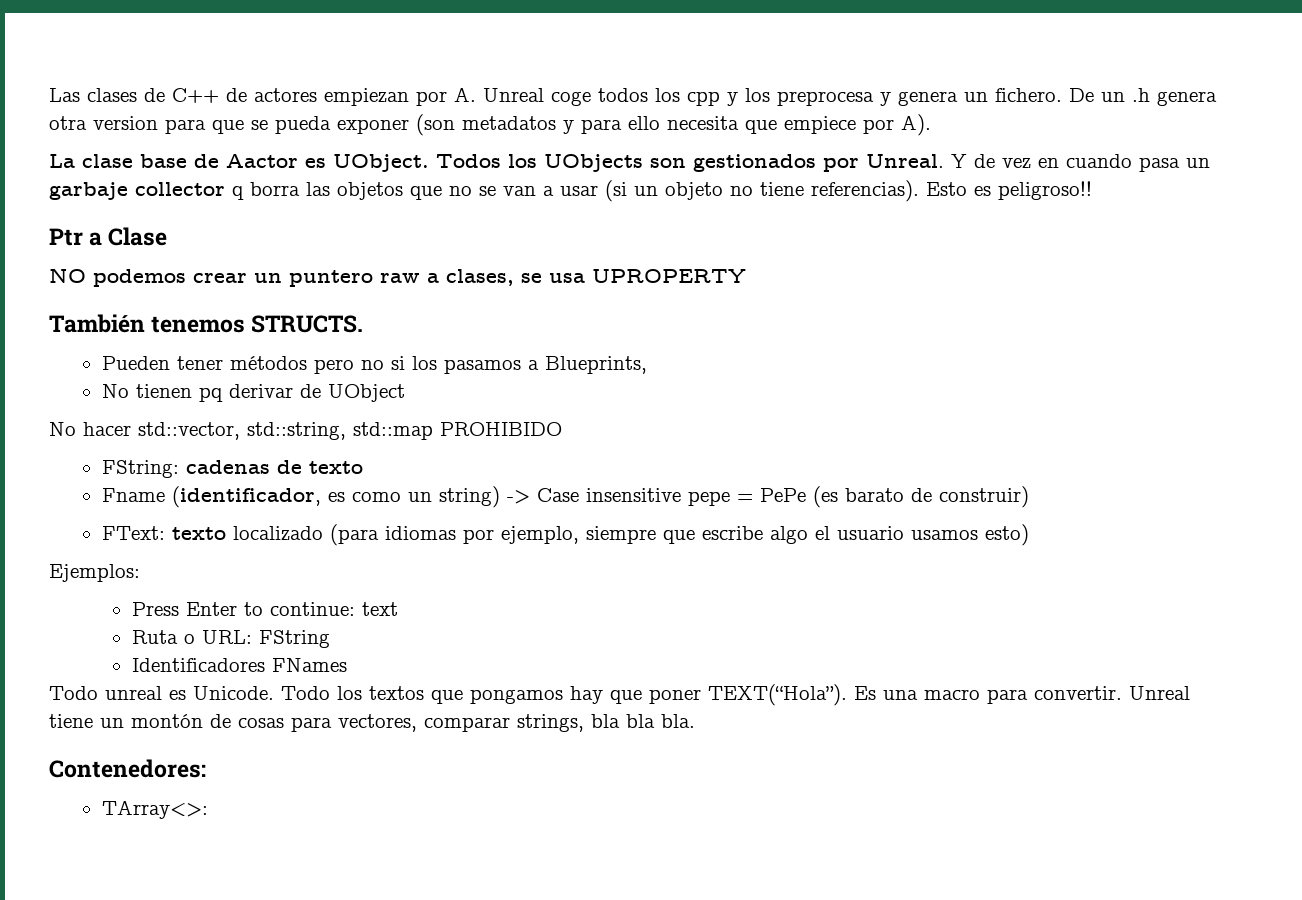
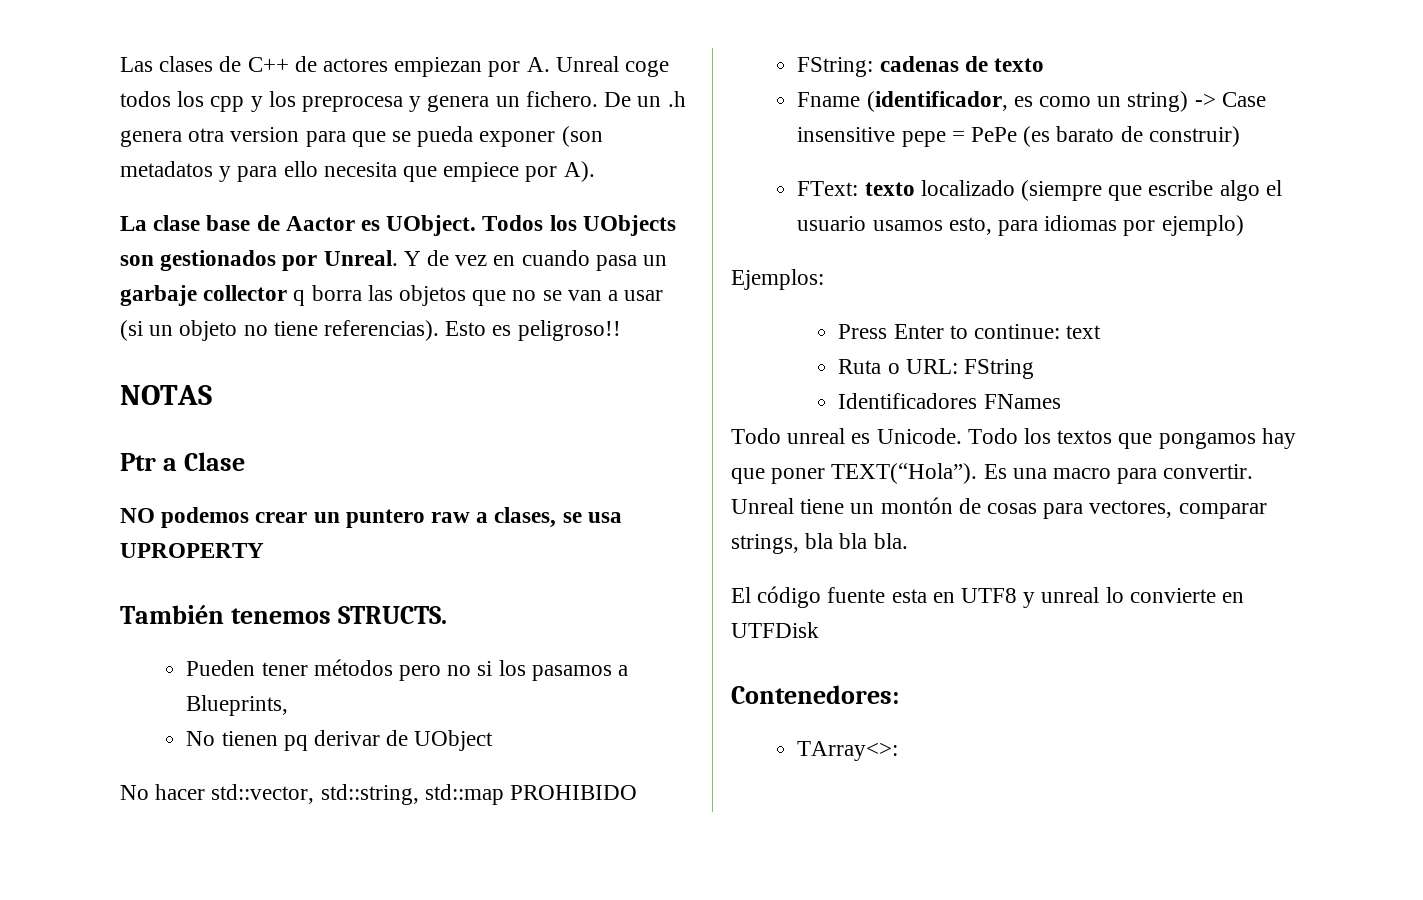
(1092, 190) none -> [120,385,212,405] // NOTAS
[329,524,656,546] (para idiomas por ejemplo, siempre -> [1020,180,1102,201] (siempre
[984,524,1029,546] esto) -> [948,215,1244,236] esto, para idiomas por ejemplo)
(695, 721) none -> [731,586,1245,608] [731,622,819,638] // El código fuente esta en UTF8 y unreal lo convierte en UTFDisk

